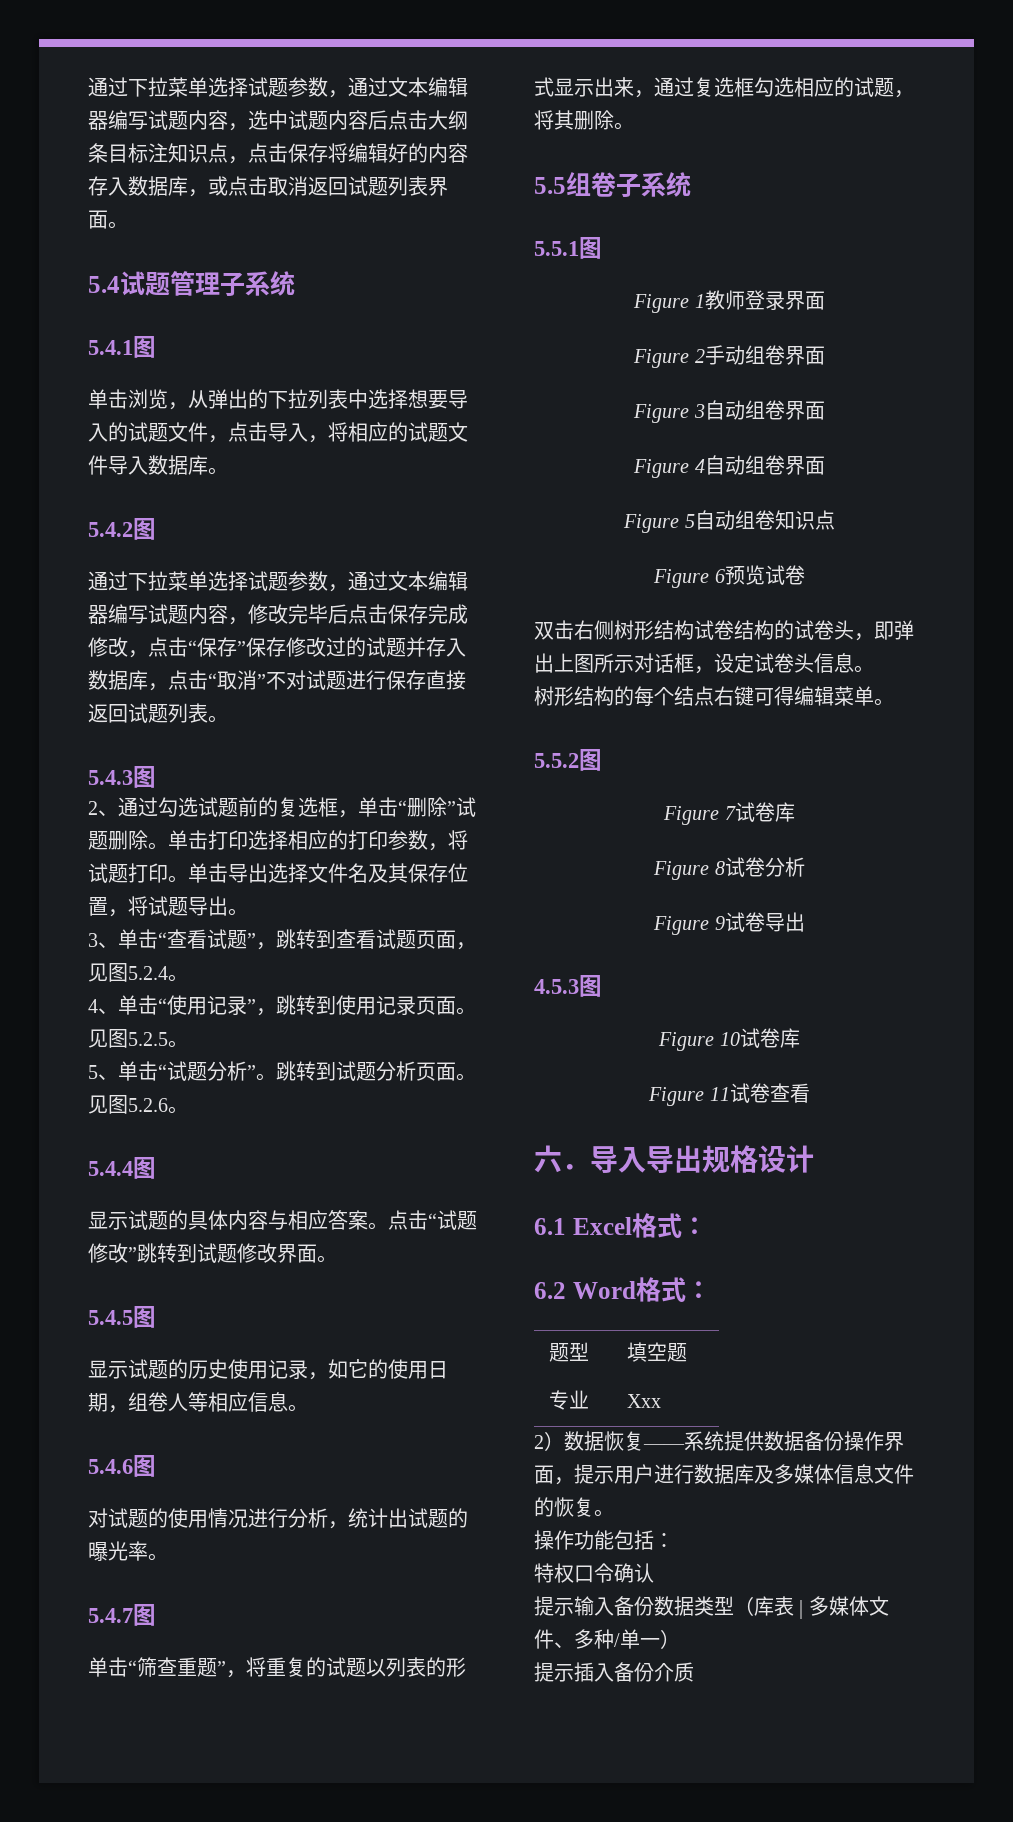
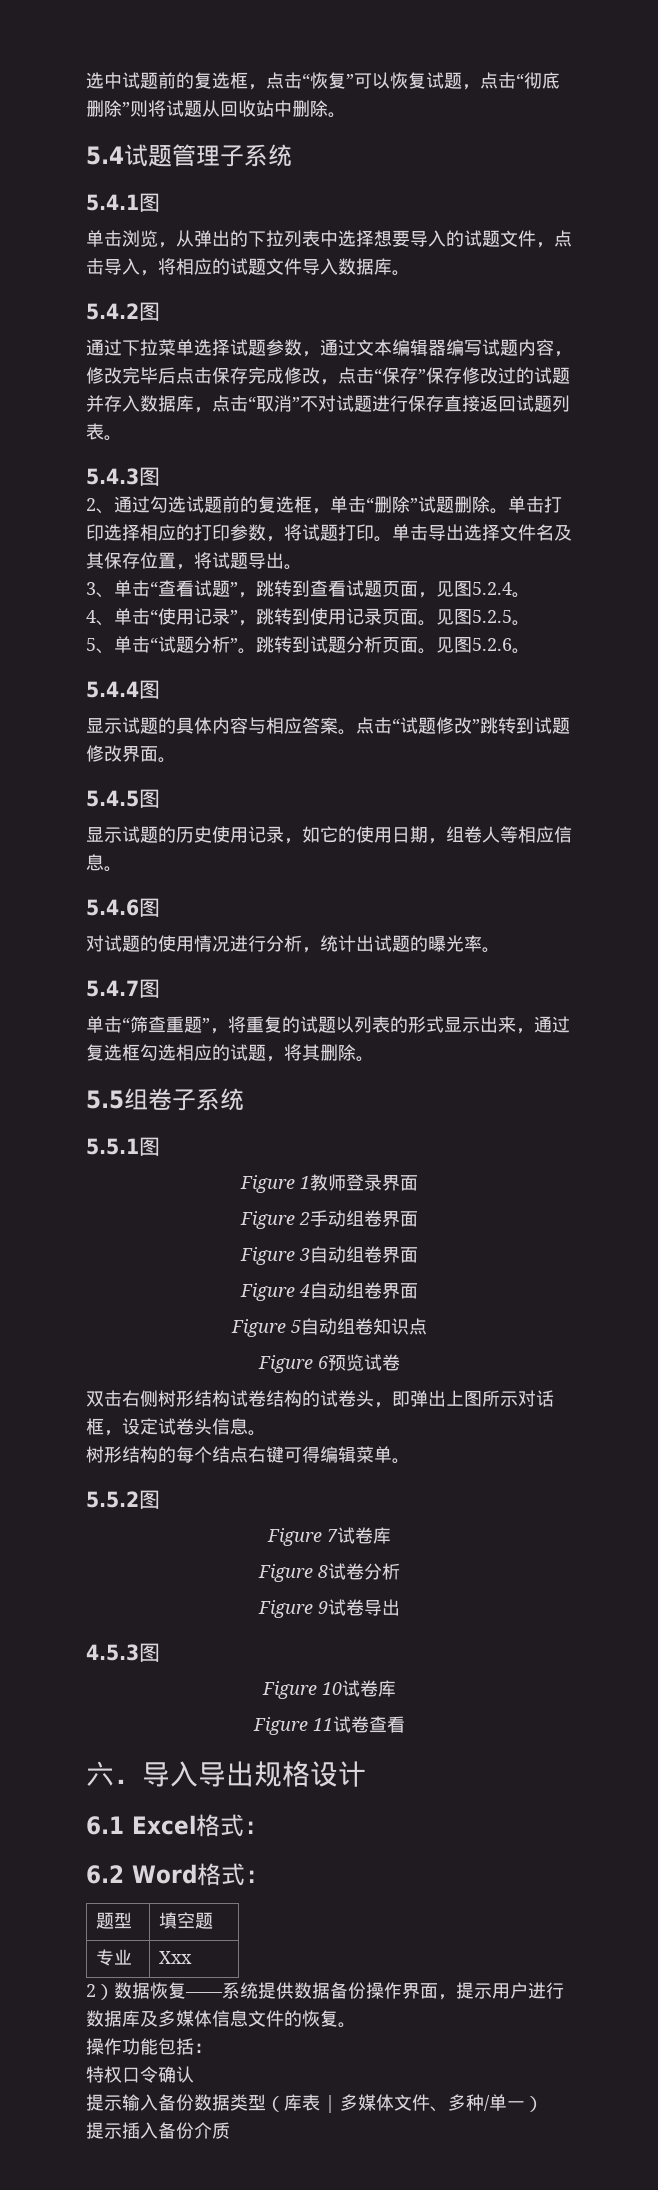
[88,77,468,98] [88,110,468,131] [88,143,468,164] [88,176,448,197] [88,210,108,229] 通过下拉菜单选择试题参数，通过文本编辑器编写试题内容，选中试题内容后点击大纲条目标注知识点，点击保存将编辑好的内容存入数据库，或点击取消返回试题列表界面 -> [86,72,560,90] [86,100,328,117] 选中试题前的复选框，点击“恢复”可以恢复试题，点击“彻底删除”则将试题从回收站中删除

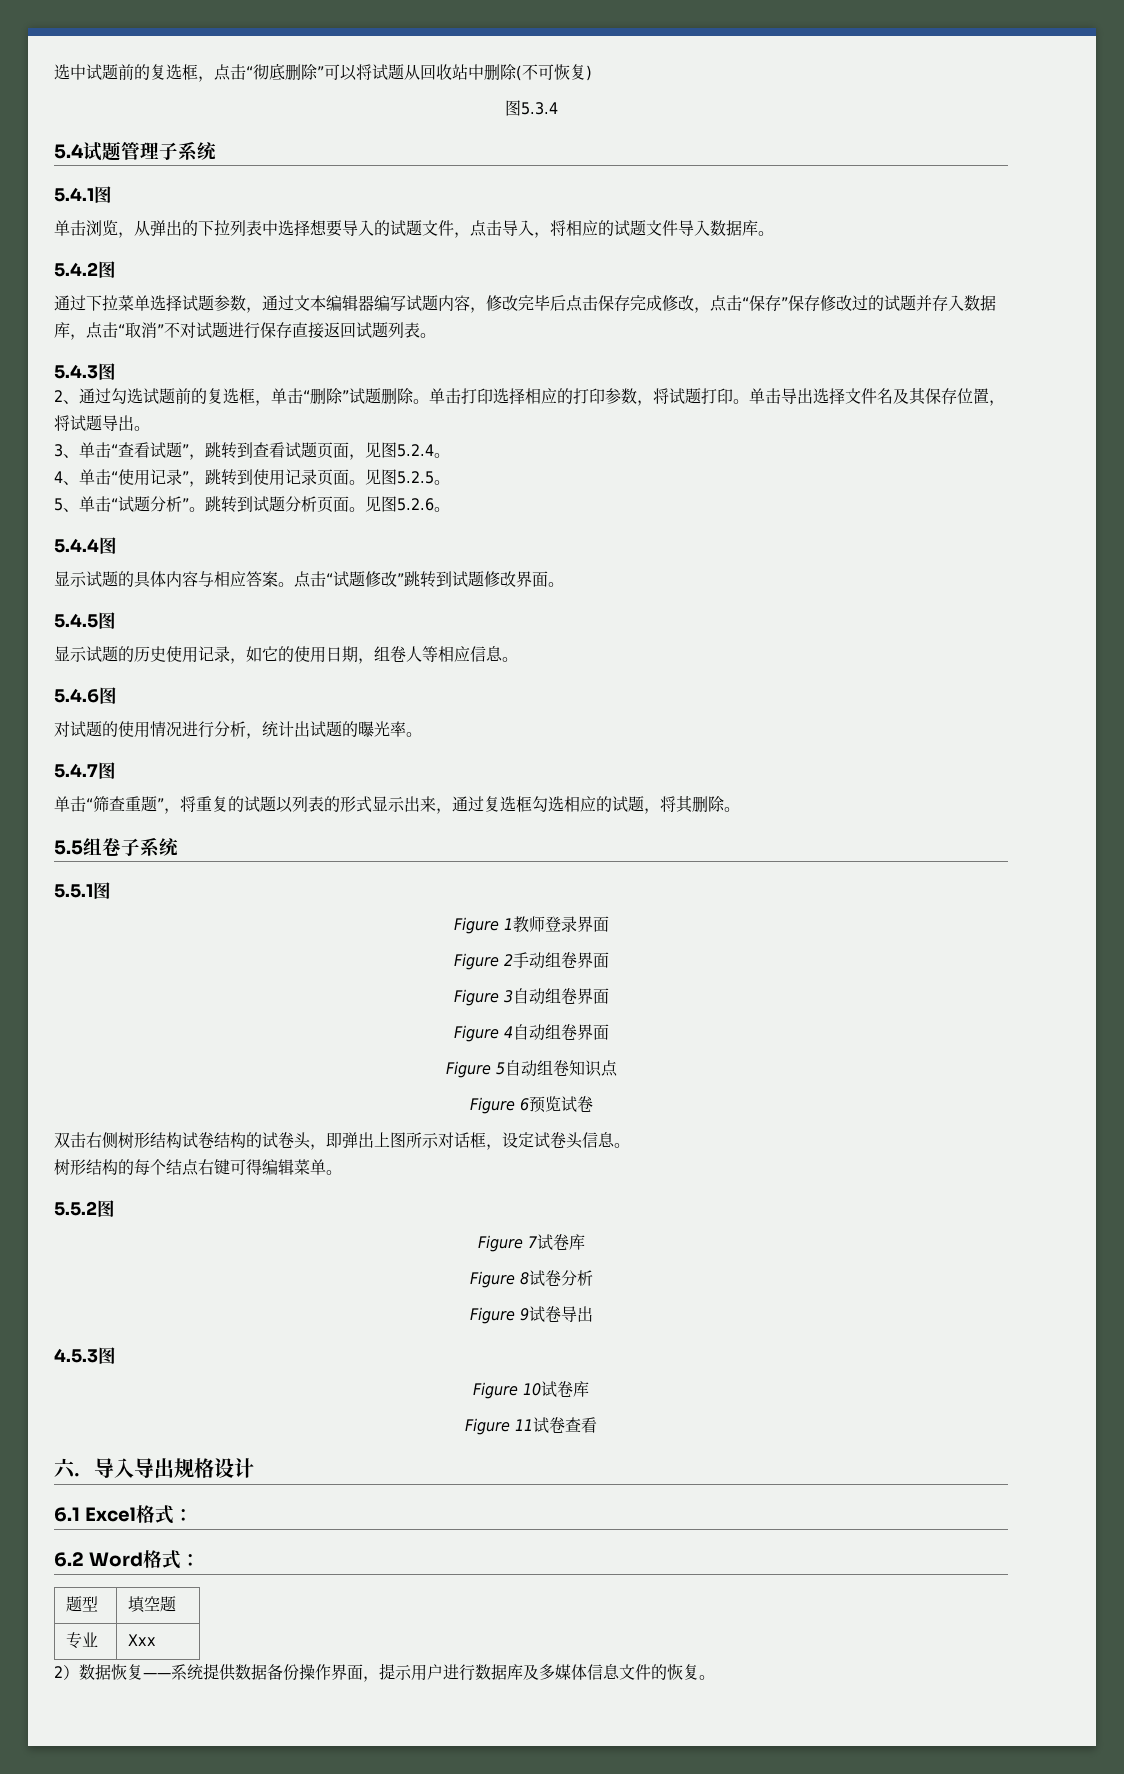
[310,72,524,90] 恢复”可以恢复试题，点击“ -> (253, 72) none
[130,100,148,117] 则 -> [324,64,357,81] 可以
[328,112,346,118] 。 -> [516,64,592,81] [504,100,558,116] (不可恢复) // 图5.3.4
[86,2038,212,2055] [86,2066,194,2083] [86,2094,543,2113] [86,2122,230,2139] // 操作功能包括： // 特权口令确认 // 提示输入备份数据类型（库表 | 多媒体文件、多种/单一） // 提示插入备份介质 -> (715, 1677) none

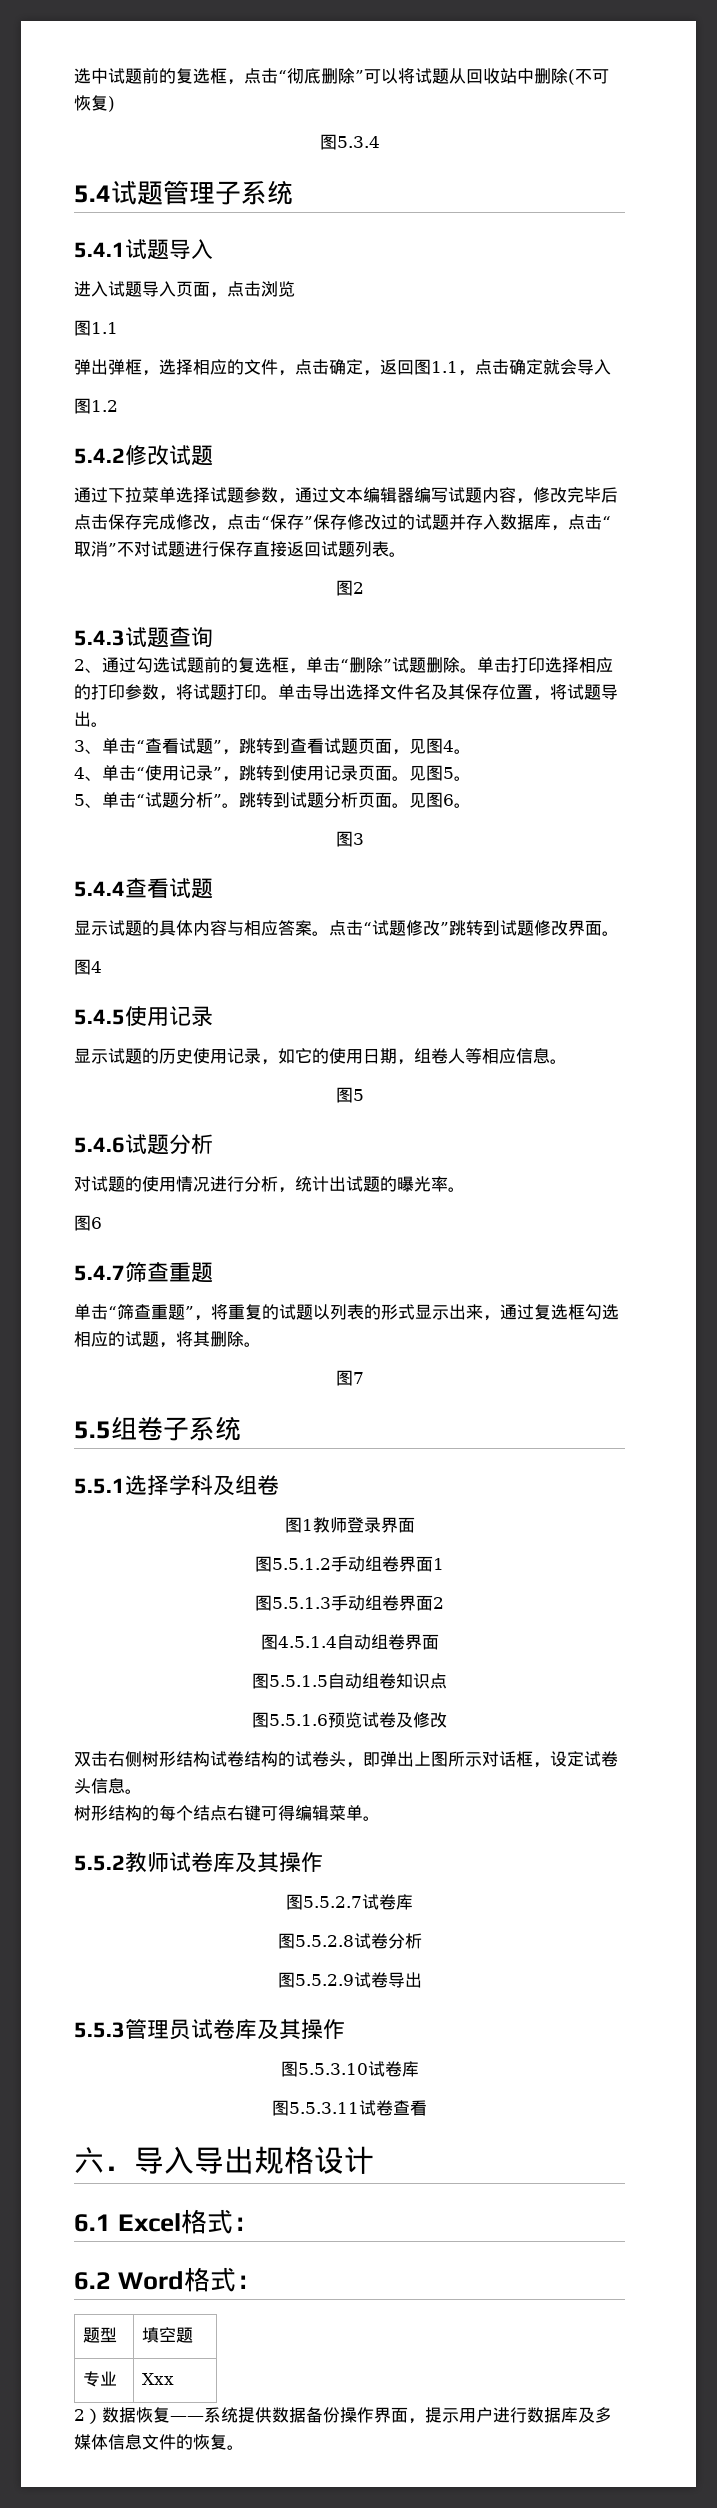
[94,186,112,203] [54,219,774,238] [54,261,116,278] 图 // 单击浏览，从弹出的下拉列表中选择想要导入的试题文件，点击导入，将相应的试题文件导入数据库。 // 5.4.2图 -> [125,239,213,260] [74,281,295,298] [74,320,118,336] [74,359,611,376] [74,398,118,414] [74,445,213,466] 试题导入 // 进入试题导入页面，点击浏览 // 图1.1 // 弹出弹框，选择相应的文件，点击确定，返回图1.1，点击确定就会导入 // 图1.2 // 5.4.2修改试题
(436, 335) none -> [335,580,364,596] // 图2
[98,363,116,380] 图 -> [125,627,213,648] 试题查询
[397,444,434,457] 5.2.4 -> [443,740,454,752] 4
[397,471,434,484] 5.2.5 -> [443,767,454,779] 5
[397,498,450,512] 5.2.6。 -> [443,794,471,808] [335,831,364,847] 6。 // 图3
[99,537,117,554] 图 -> [125,878,213,899] 查看试题
(564, 584) none -> [74,959,102,975] // 图4
[98,612,116,629] 图 -> [125,1006,213,1027] 使用记录
(518, 659) none -> [335,1087,364,1103] // 图5
[99,687,117,704] 图 -> [125,1134,213,1155] 试题分析
(422, 734) none -> [74,1215,102,1231] // 图6
[98,762,116,779] 图 -> [125,1262,213,1283] 筛查重题
(740, 809) none -> [335,1370,364,1386] // 图7
[93,882,111,899] [453,917,499,934] 图 // Figure -> [125,1475,279,1496] [284,1517,302,1533] 选择学科及组卷 // 图
[453,952,609,970] [453,988,609,1006] [453,1024,609,1042] [445,1061,505,1078] Figure 2手动组卷界面 // Figure 3自动组卷界面 // Figure 4自动组卷界面 // Figure 5 -> [255,1556,444,1572] [255,1595,444,1611] [260,1634,439,1650] [252,1673,328,1689] 图5.5.1.2手动组卷界面1 // 图5.5.1.3手动组卷界面2 // 图4.5.1.4自动组卷界面 // 图5.5.1.5
[469,1097,529,1114] Figure 6 -> [252,1712,328,1728] 图5.5.1.6
(593, 1104) none -> [396,1712,447,1728] 及修改
[97,1200,115,1217] [477,1234,585,1252] [469,1271,529,1288] 图 // Figure 7试卷库 // Figure 8 -> [125,1852,323,1873] [286,1894,413,1910] [277,1933,354,1949] 教师试卷库及其操作 // 图5.5.2.7试卷库 // 图5.5.2.8
[469,1307,529,1324] Figure 9 -> [277,1972,354,1988] 图5.5.2.9
[54,1347,116,1364] [473,1381,589,1399] [465,1418,533,1435] 4.5.3图 // Figure 10试卷库 // Figure 11 -> [74,2019,345,2040] [280,2061,419,2077] [272,2100,359,2116] 5.5.3管理员试卷库及其操作 // 图5.5.3.10试卷库 // 图5.5.3.11

